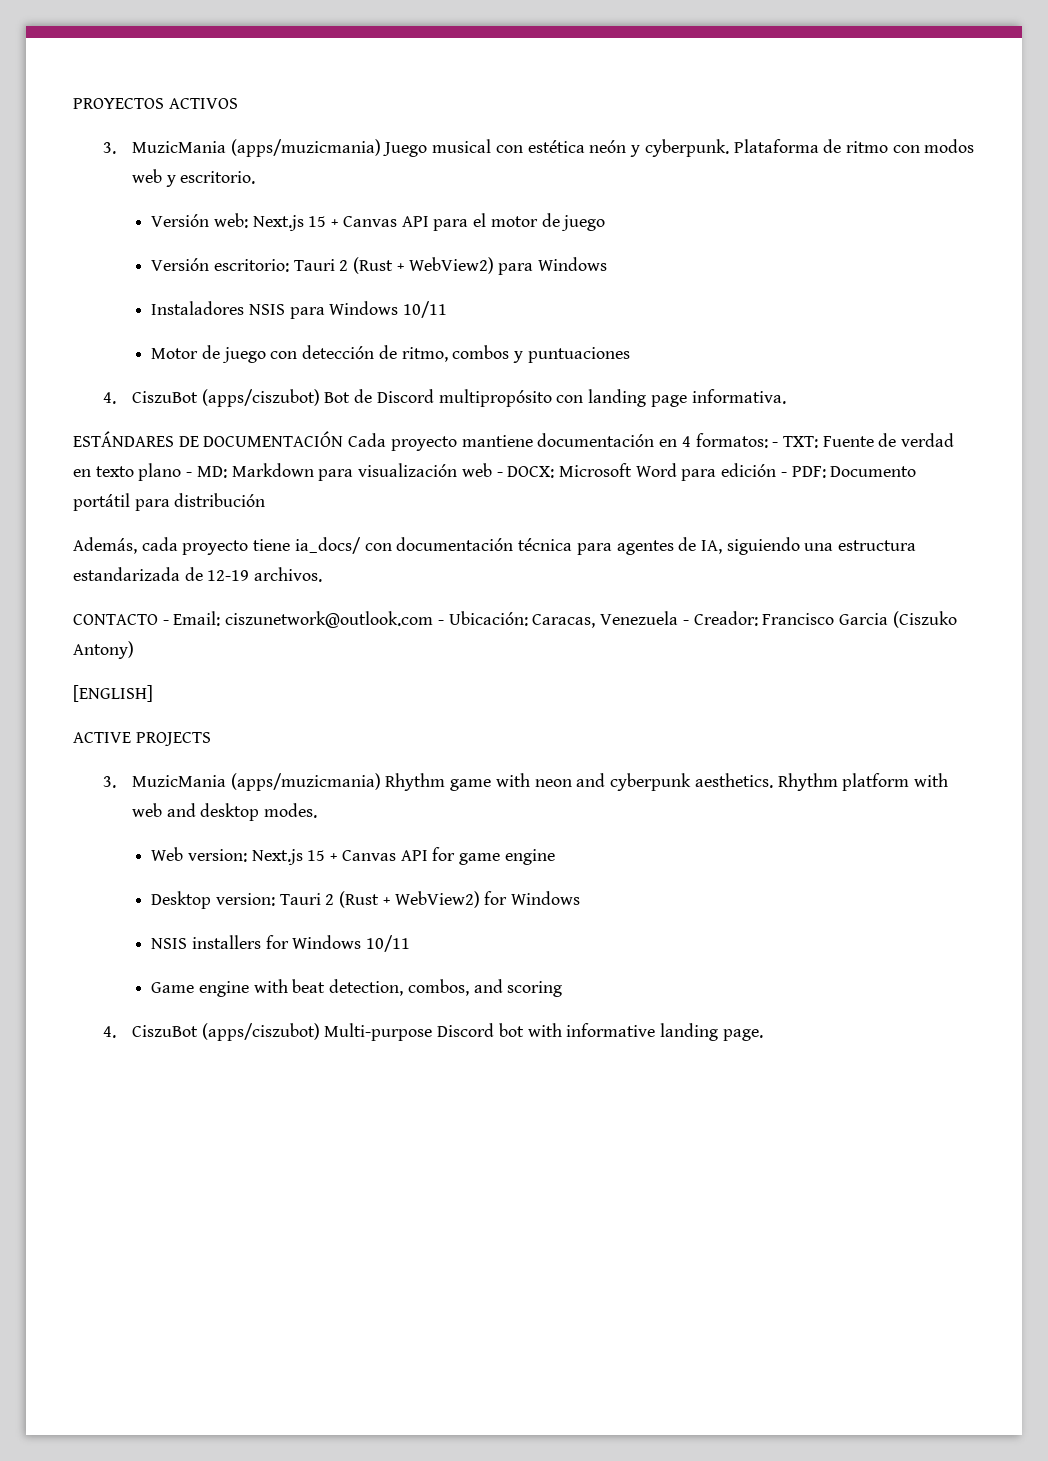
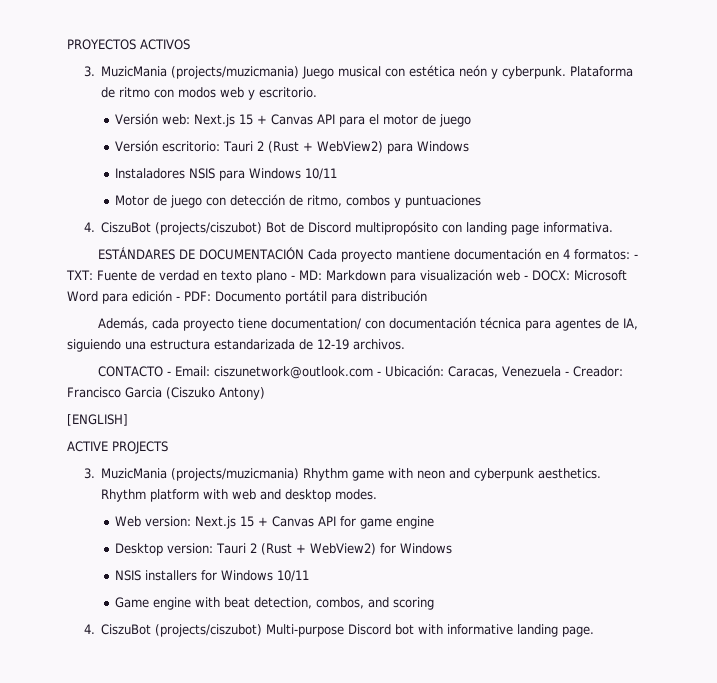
[230,139,381,157] (apps/muzicmania) -> [171,66,300,79] (projects/muzicmania)
[201,389,320,407] (apps/ciszubot) -> [155,222,263,235] (projects/ciszubot)
[294,537,361,554] ia_docs/ -> [271,318,362,330] documentation/
[230,773,381,791] (apps/muzicmania) -> [171,468,300,481] (projects/muzicmania)
[201,1023,320,1041] (apps/ciszubot) -> [155,624,263,637] (projects/ciszubot)

